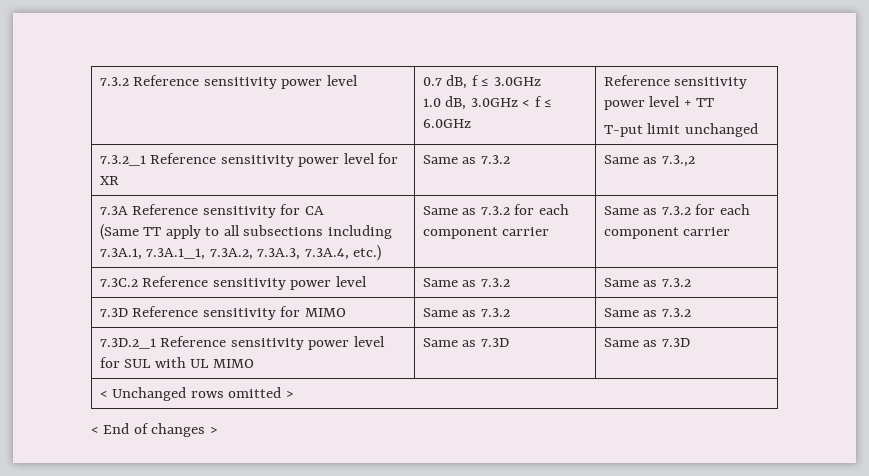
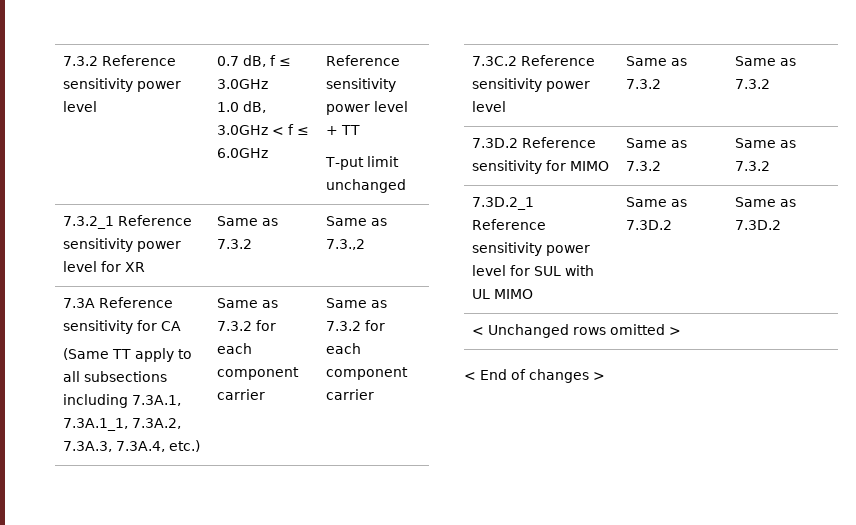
[99,308,128,317] 7.3D -> [472,138,519,148] 7.3D.2
[480,338,509,347] [603,338,690,347] 7.3D | Same as 7.3D -> [626,220,673,230] [735,197,797,207] [735,220,782,230] 7.3D.2 | Same as 7.3D.2

